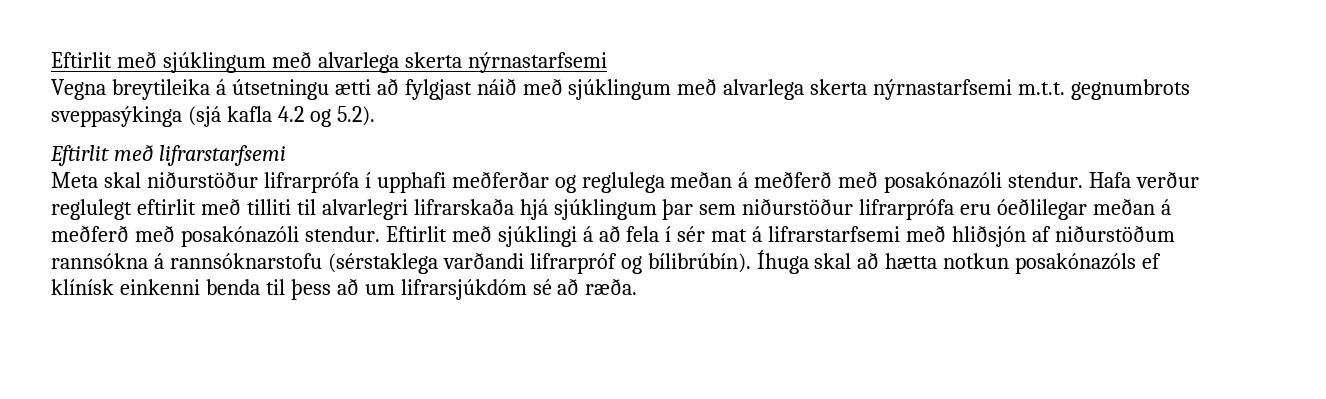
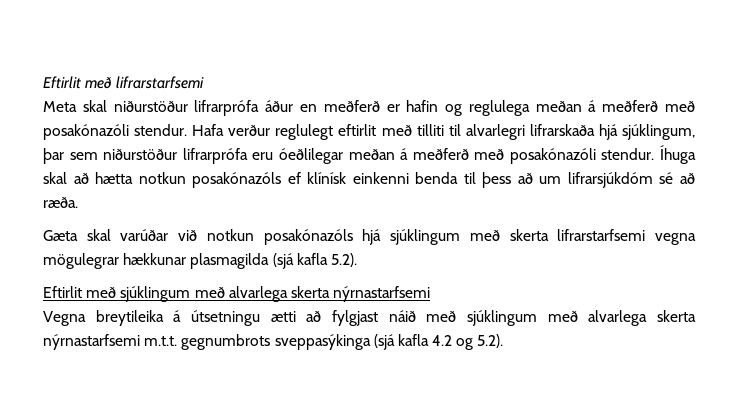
[51,51,157,68] Eftirlit með -> [43,76,205,89] [43,100,696,116] [43,124,695,140] [43,145,696,164] [43,172,695,188] [43,197,78,208] [43,229,697,245] [43,253,357,269] [43,286,117,298] Eftirlit með lifrarstarfsemi // Meta skal niðurstöður lifrarprófa áður en meðferð er hafin og reglulega meðan á meðferð með posakónazóli stendur. Hafa verður reglulegt eftirlit með tilliti til alvarlegri lifrarskaða hjá sjúklingum, þar sem niðurstöður lifrarprófa eru óeðlilegar meðan á meðferð með posakónazóli stendur. Íhuga skal að hætta notkun posakónazóls ef klínísk einkenni benda til þess að um lifrarsjúkdóm sé að ræða. // Gæta skal varúðar við notkun posakónazóls hjá sjúklingum með skerta lifrarstarfsemi vegna mögulegrar hækkunar plasmagilda (sjá kafla 5.2). // Eftirlit með
[50,144,286,166] [51,171,1200,193] [51,198,1172,220] [51,225,1175,247] [51,250,1162,274] [51,278,638,300] // Eftirlit með lifrarstarfsemi // Meta skal niðurstöður lifrarprófa í upphafi meðferðar og reglulega meðan á meðferð með posakónazóli stendur. Hafa verður reglulegt eftirlit með tilliti til alvarlegri lifrarskaða hjá sjúklingum þar sem niðurstöður lifrarprófa eru óeðlilegar meðan á meðferð með posakónazóli stendur. Eftirlit með sjúklingi á að fela í sér mat á lifrarstarfsemi með hliðsjón af niðurstöðum rannsókna á rannsóknarstofu (sérstaklega varðandi lifrarpróf og bílibrúbín). Íhuga skal að hætta notkun posakónazóls ef klínísk einkenni benda til þess að um lifrarsjúkdóm sé að ræða. -> (504, 341) none

